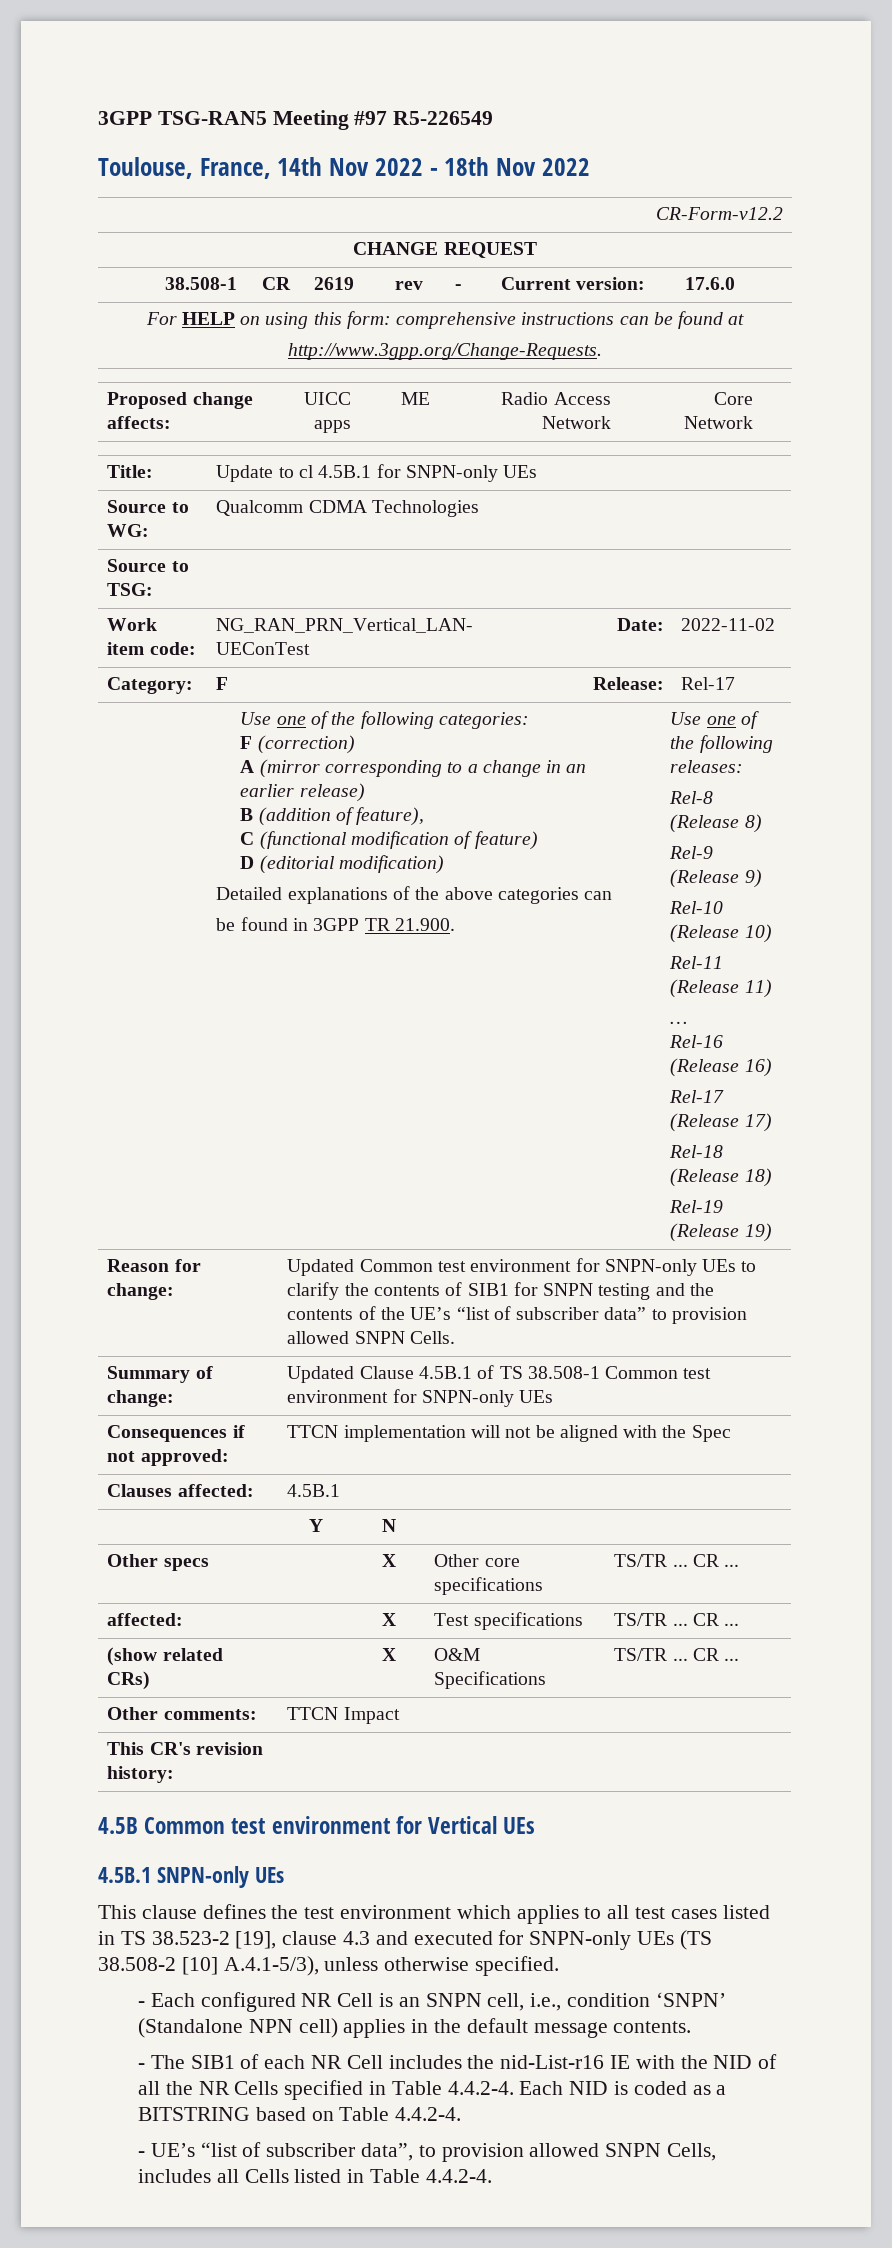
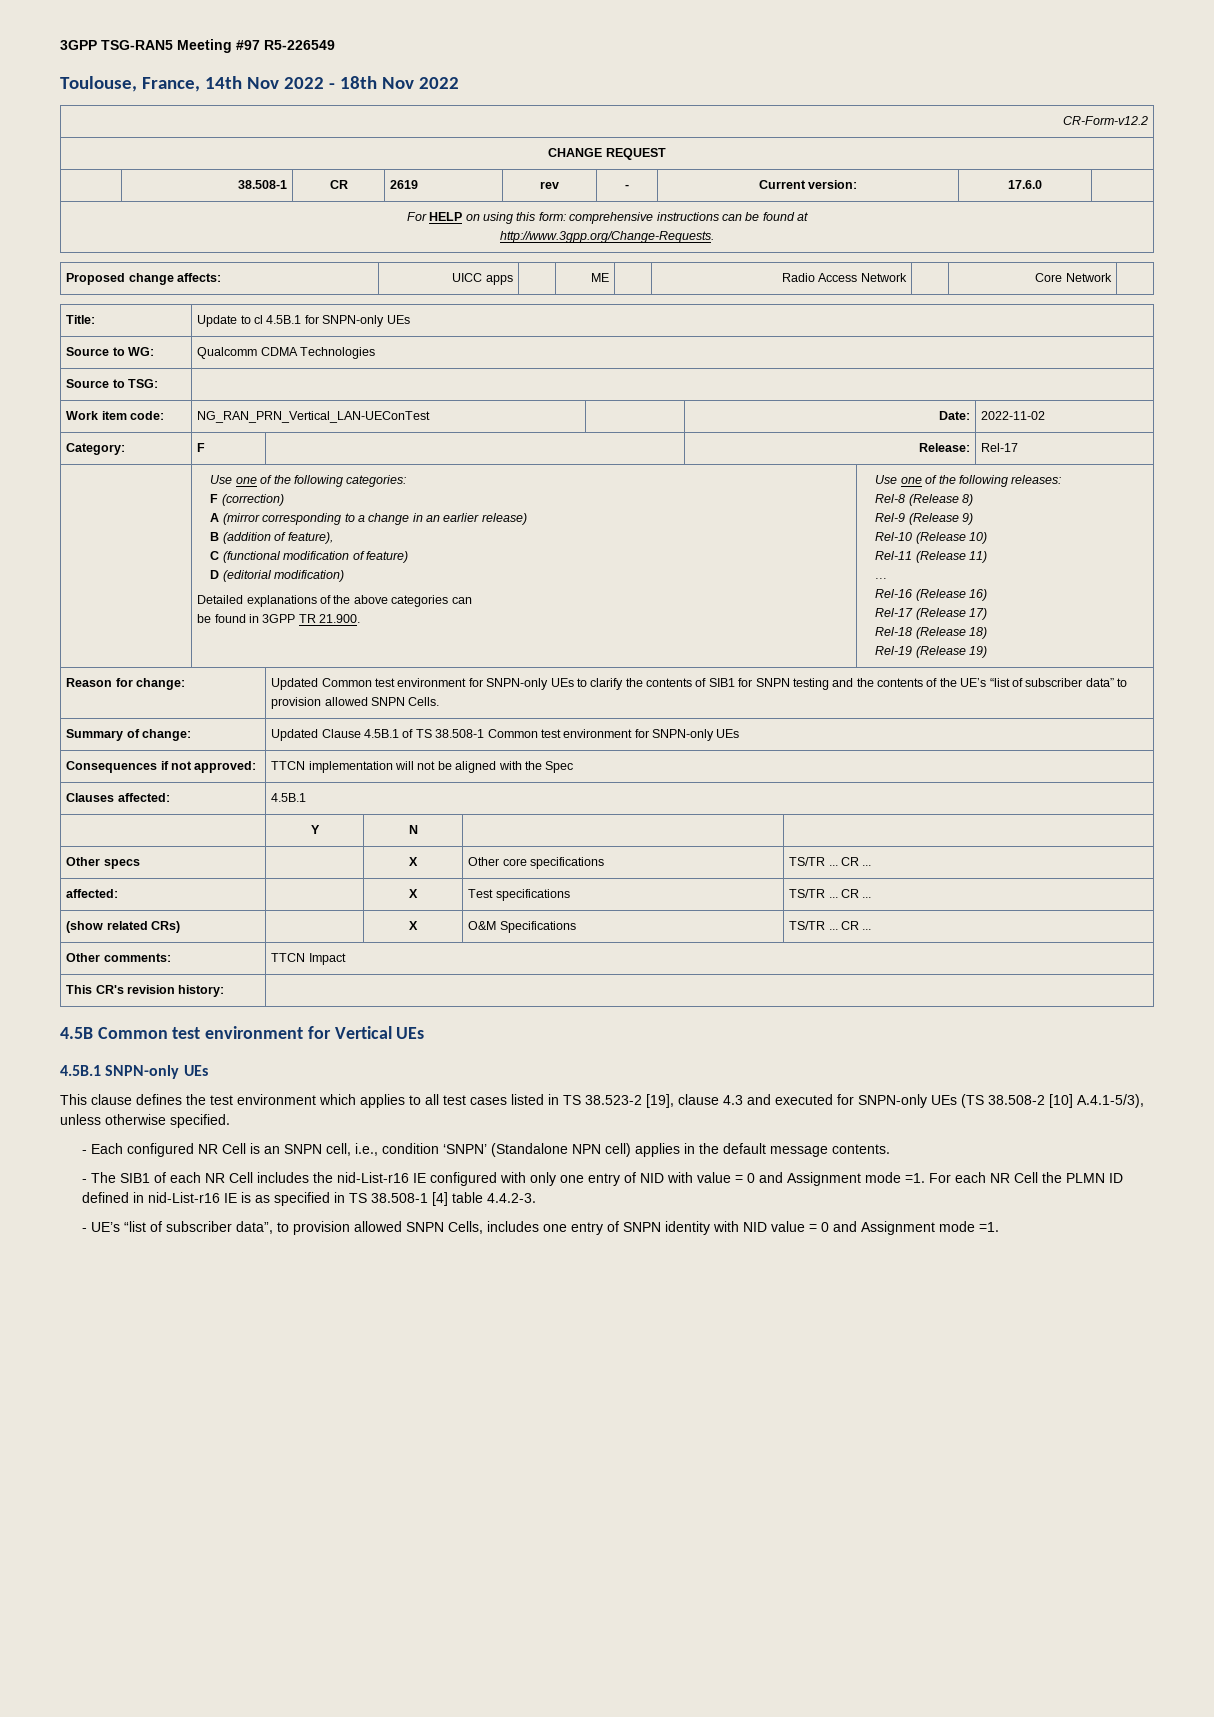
[635,2054,778,2069] [137,2080,727,2100] [137,2107,462,2121] with the NID of all the NR Cells specified in Table 4.4.2-4. Each NID is coded as a BITSTRING based on Table 4.4.2-4. -> [429,1172,1123,1186] [81,1192,536,1206] configured with only one entry of NID with value = 0 and Assignment mode =1. For each NR Cell the PLMN ID defined in nid-List-r16 IE is as specified in TS 38.508-1 [4] table 4.4.2-3.
[216,2169,492,2183] all Cells listed in Table 4.4.2-4. -> [542,1221,999,1235] one entry of SNPN identity with NID value = 0 and Assignment mode =1.

